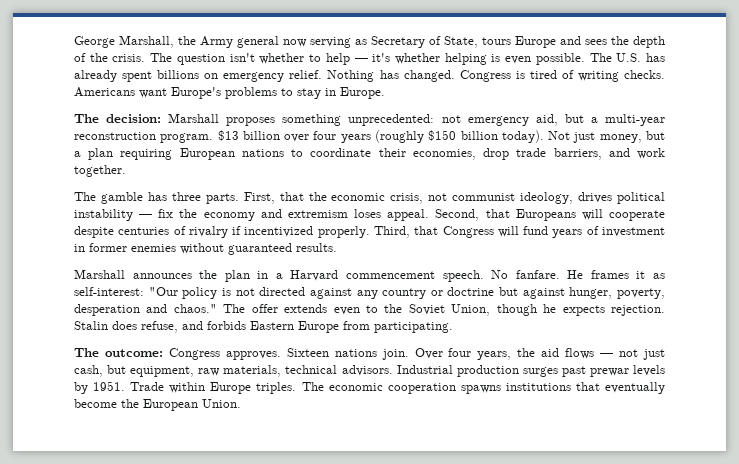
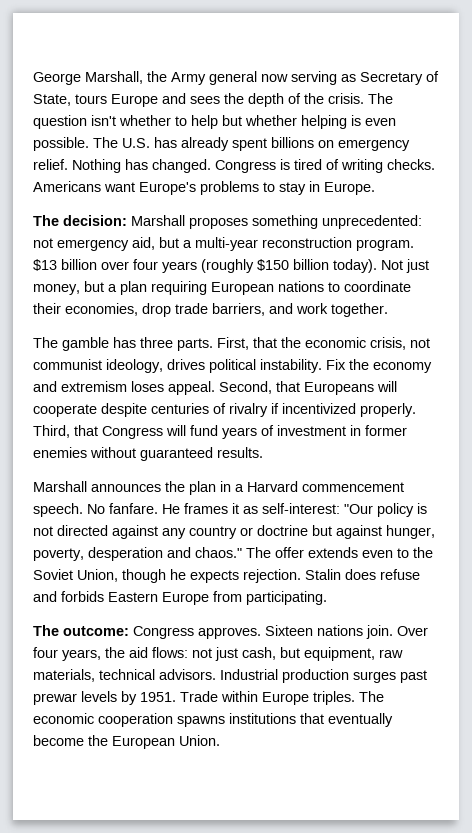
[354,53,391,62] — it's -> [222,115,242,126] but
[74,209,174,221] instability — fix -> [260,359,346,373] instability. Fix
[141,321,178,333] refuse, -> [380,569,420,580] refuse
[565,348,614,359] flows — -> [152,647,188,658] flows:

